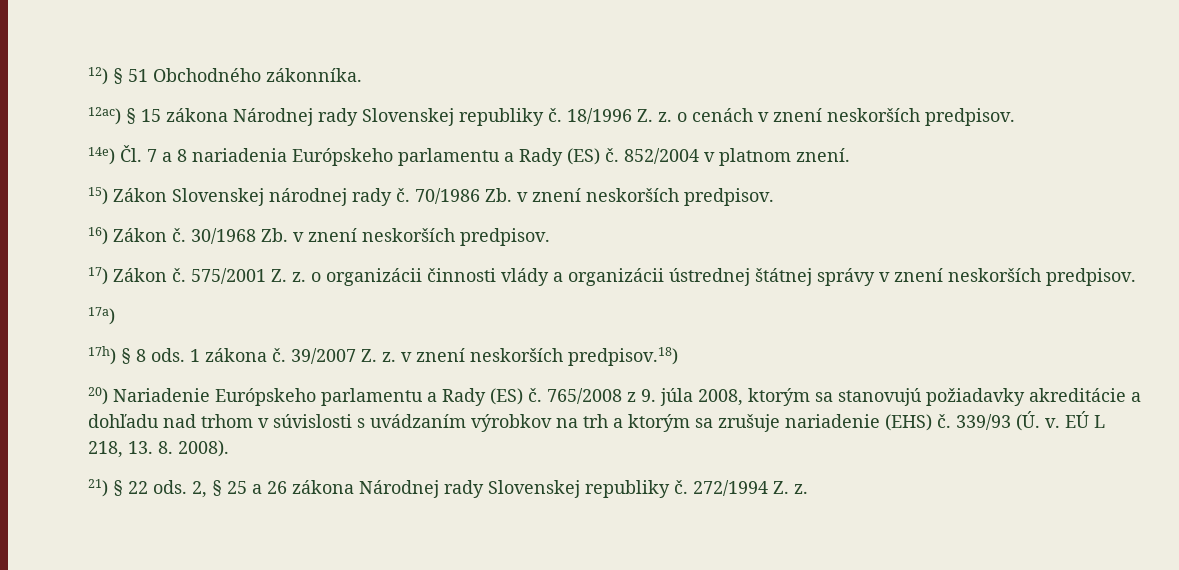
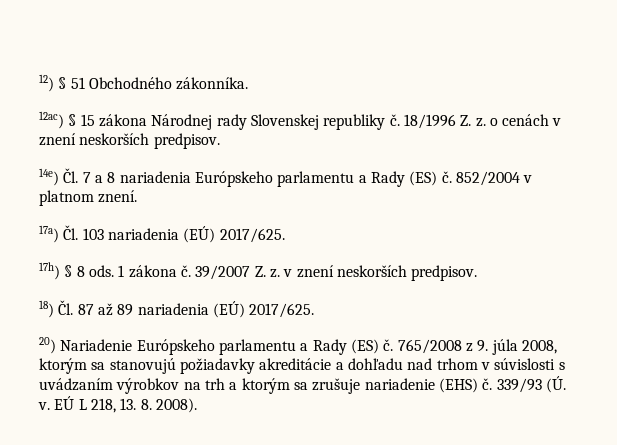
[88,187,774,206] [88,227,550,246] [88,267,1136,286] [88,307,115,325] 15) Zákon Slovenskej národnej rady č. 70/1986 Zb. v znení neskorších predpisov. // 16) Zákon č. 30/1968 Zb. v znení neskorších predpisov. // 17) Zákon č. 575/2001 Z. z. o organizácii činnosti vlády a organizácii ústrednej štátnej správy v znení neskorších predpisov. // 17a) -> [39,225,285,243] 17a) Čl. 103 nariadenia (EÚ) 2017/625.
[568,347,678,366] predpisov.18) -> [411,265,478,281] [39,300,315,318] predpisov. // 18) Čl. 87 až 89 nariadenia (EÚ) 2017/625.
[88,479,808,498] // 21) § 22 ods. 2, § 25 a 26 zákona Národnej rady Slovenskej republiky č. 272/1994 Z. z. -> (197, 405) none

